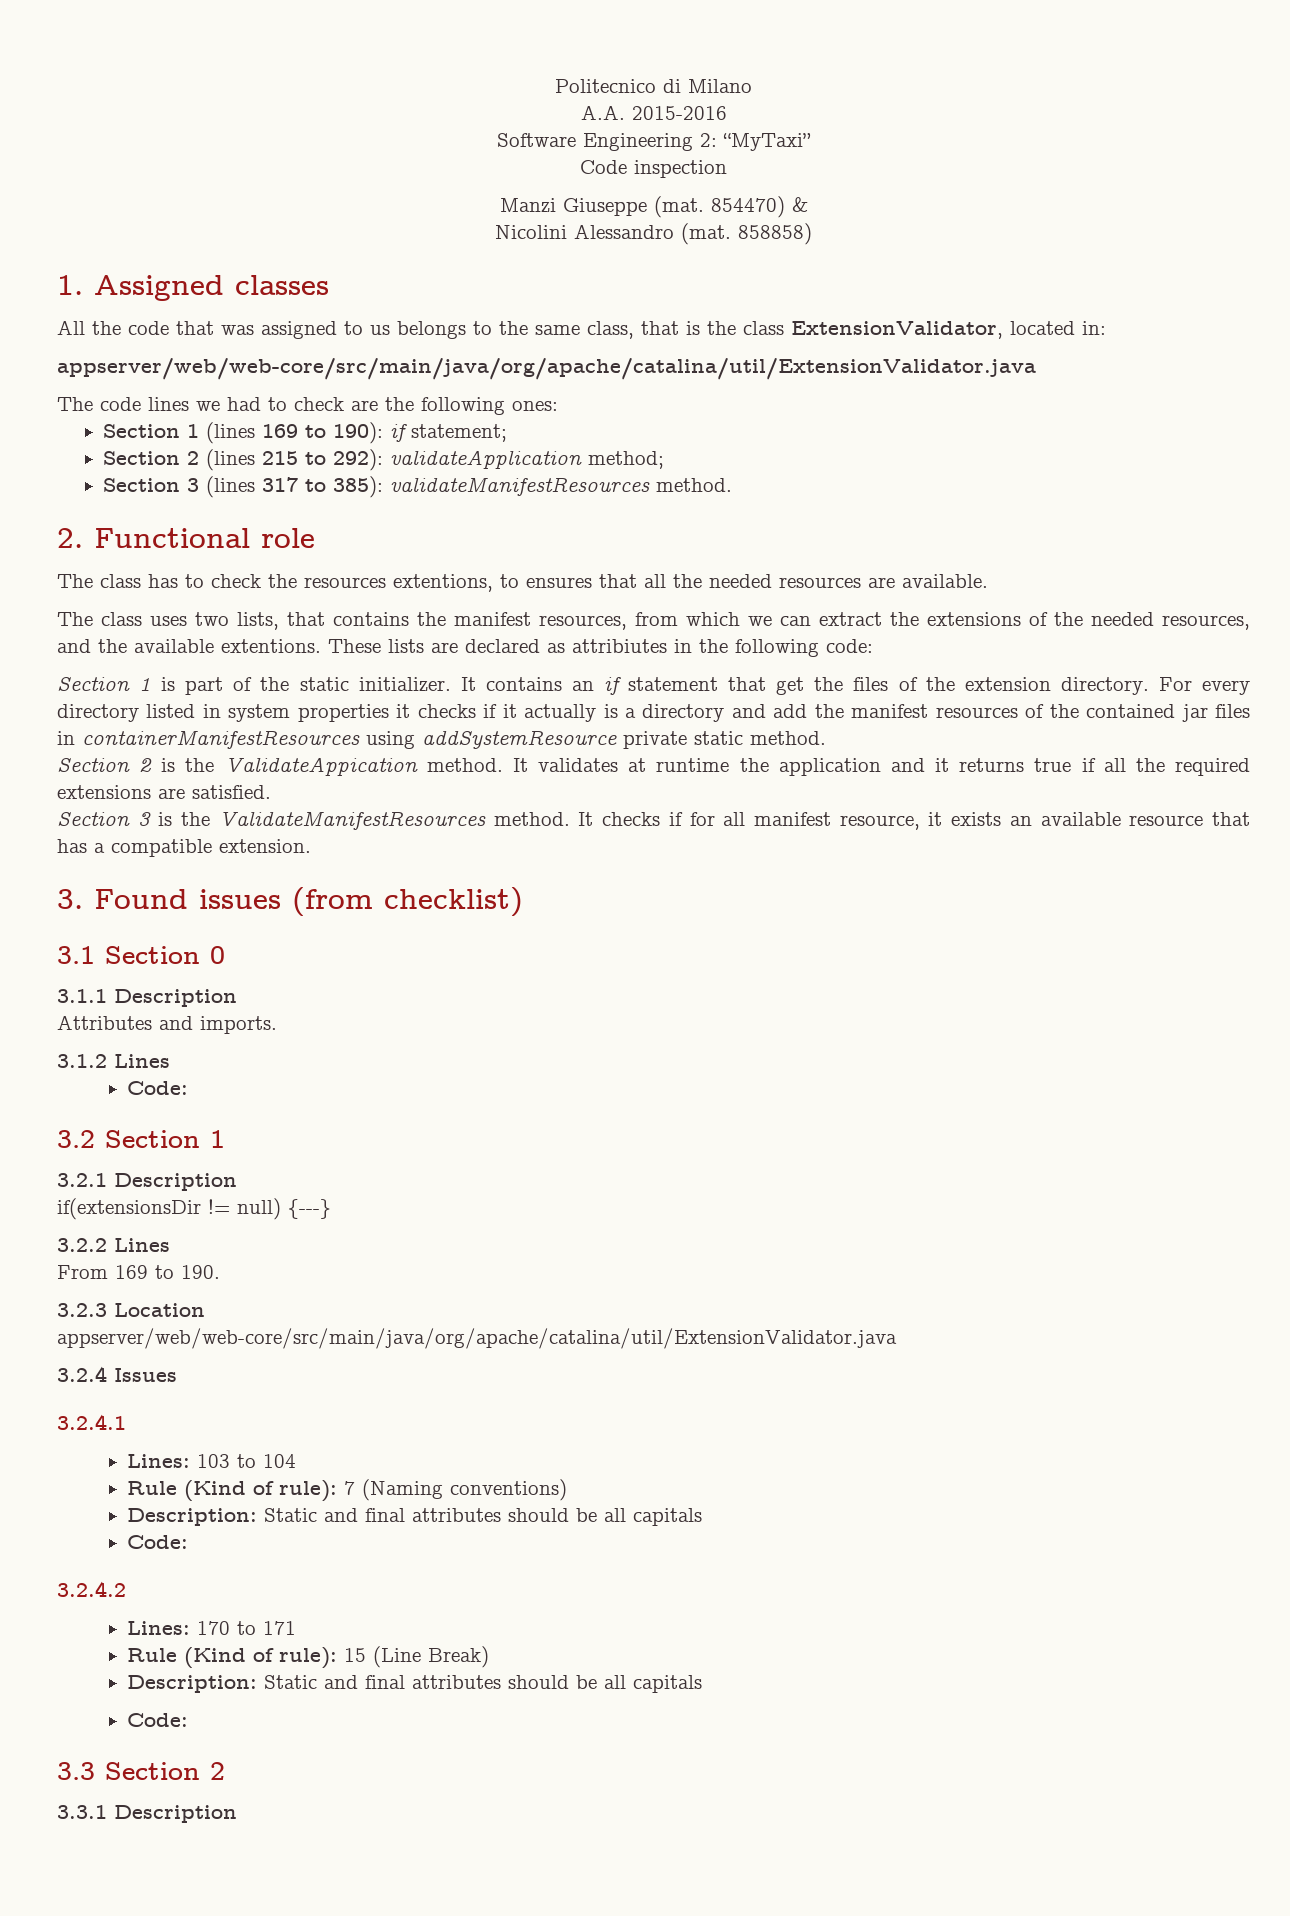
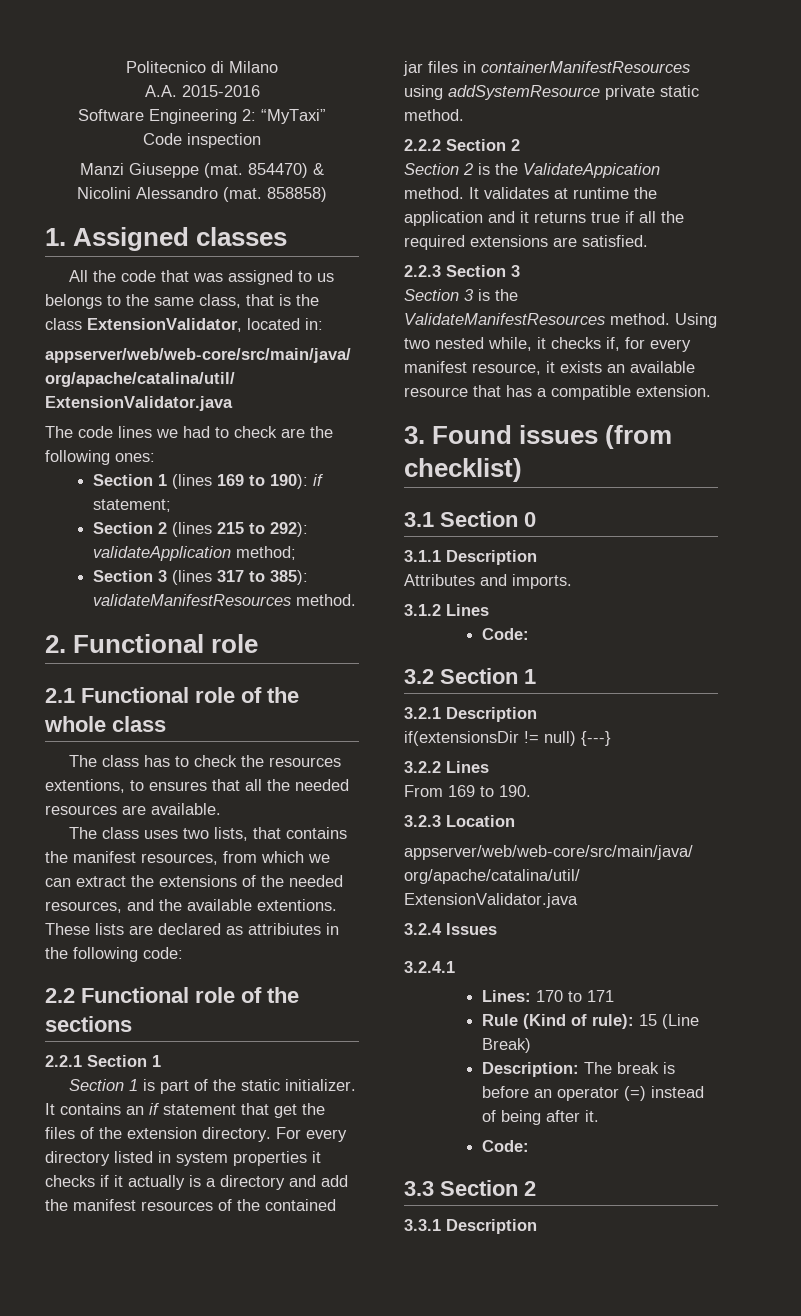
(315, 538) none -> [45,687,299,703] [44,716,166,732] // 2.1 Functional role of the whole class
(873, 646) none -> [45,987,299,1003] [45,1016,132,1032] [45,1055,161,1067] // 2.2 Functional role of the sections // 2.2.1 Section 1
(826, 738) none -> [404,139,520,151] // 2.2.2 Section 2
(271, 792) none -> [404,265,520,277] // 2.2.3 Section 3
[578,812,746,826] It checks if for all -> [675,313,717,328] [404,337,691,352] Using two nested while, it checks if, for every
[127,1454,297,1468] [127,1479,568,1502] [127,1508,703,1526] [127,1535,189,1549] [57,1581,126,1597] // Lines: 103 to 104 // Rule (Kind of rule): 7 (Naming conventions) // Description: Static and final attributes should be all capitals // Code: // 3.2.4.2 -> (455, 967) none
[264,1675,703,1693] Static and final attributes should be all capitals -> [583,1062,675,1074] [481,1086,704,1101] [481,1110,599,1125] The break is before an operator (=) instead of being after it.

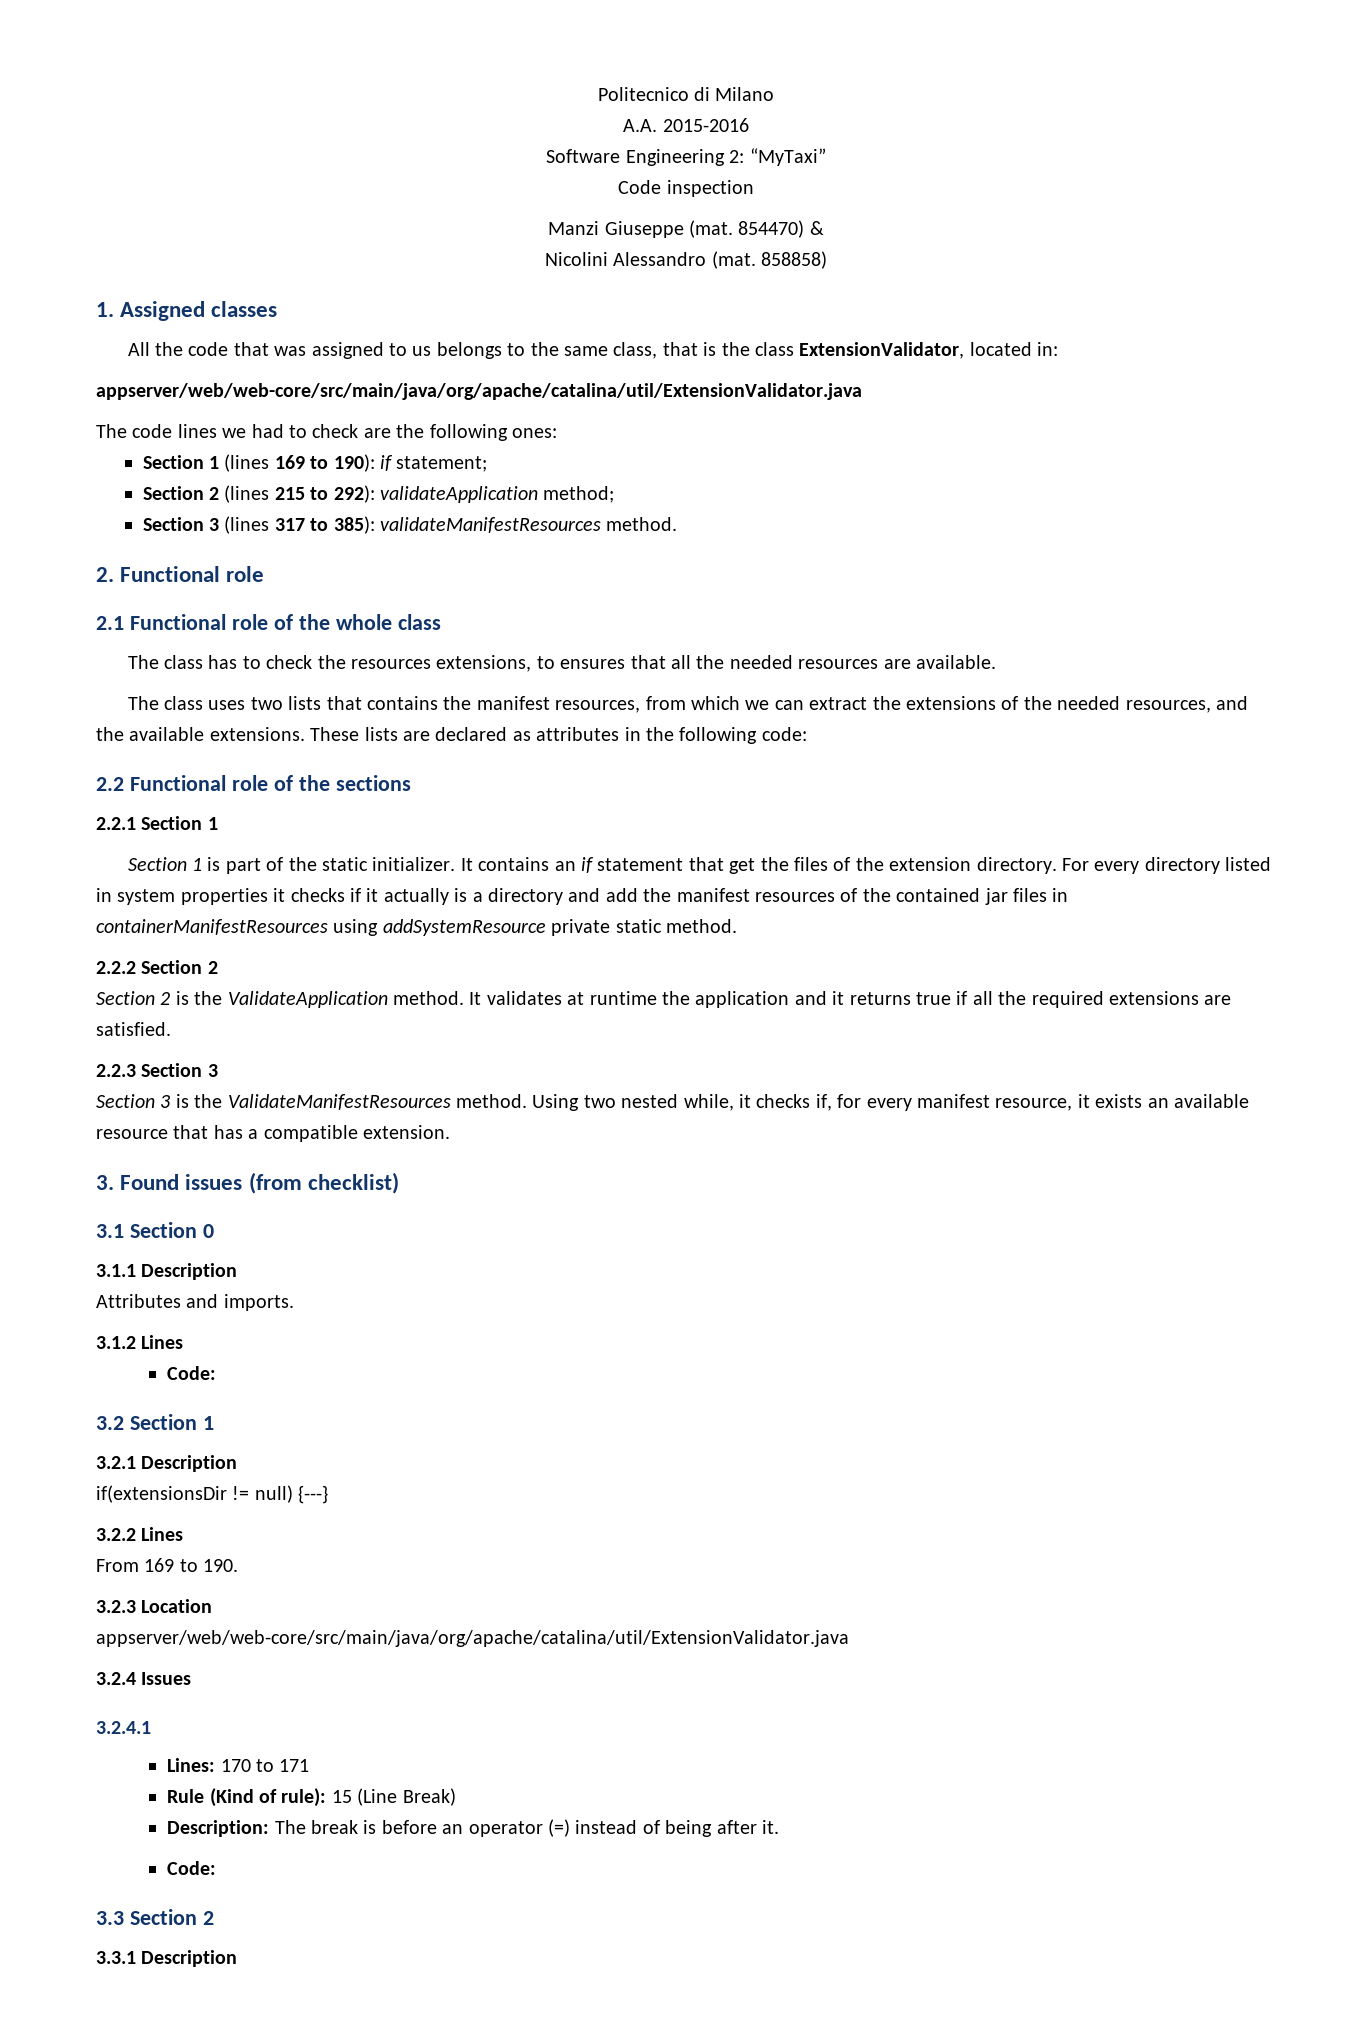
[45,779,125,793] extentions, -> [436,655,532,672] extensions,
[213,827,248,841] lists, -> [288,696,322,710] lists
[257,899,337,911] extentions. -> [209,727,305,741] extensions.
[248,923,321,935] attribiutes -> [536,727,620,741] attributes
[523,163,660,178] ValidateAppication -> [227,991,388,1008] ValidateApplication

